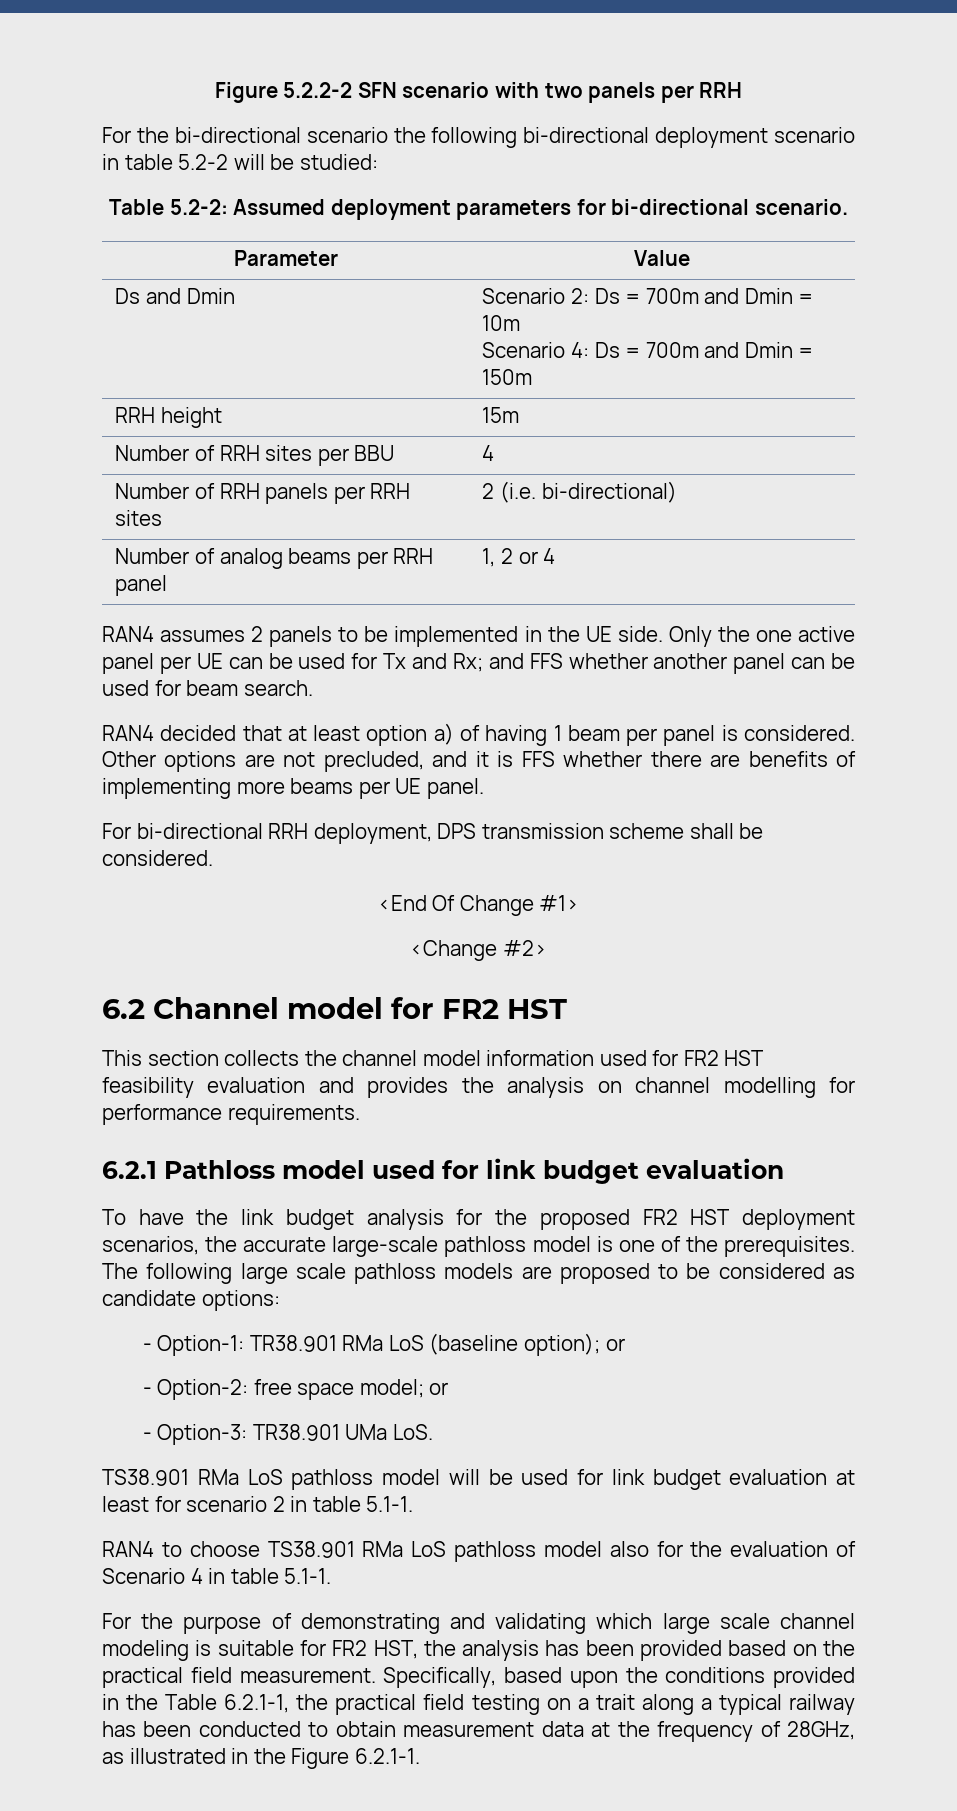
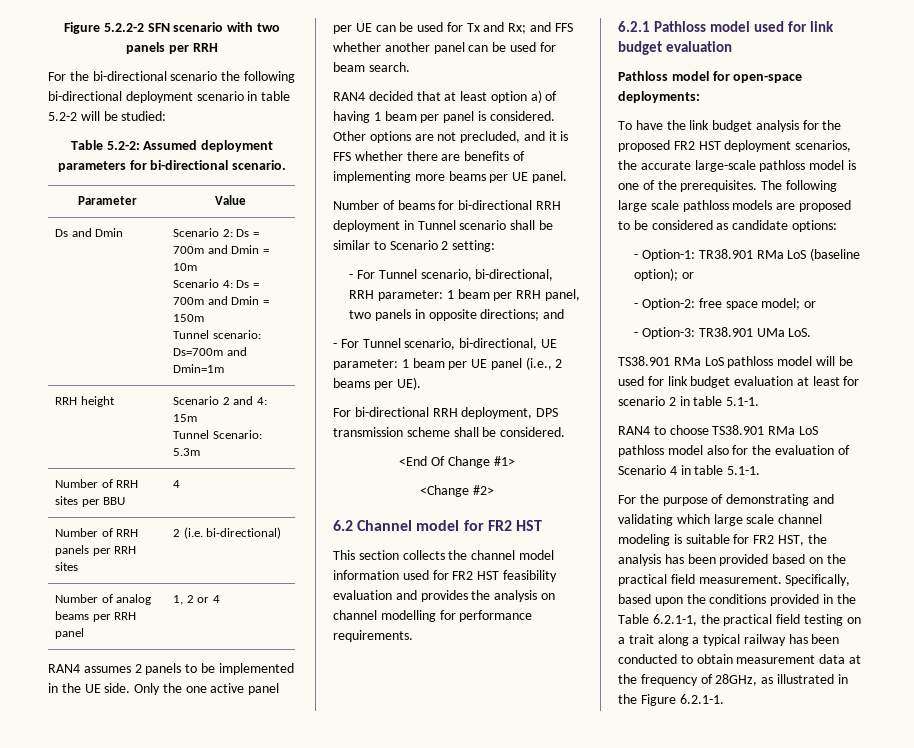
[115,407,222,428] [482,407,520,423] // RRH height | 15m -> [173,330,261,339] [173,347,247,356] [173,364,225,373] [55,396,115,407] [173,396,267,405] [173,414,198,422] [173,430,262,439] [173,448,201,456] // Tunnel scenario: Ds=700m and Dmin=1m // RRH height | Scenario 2 and 4: 15m // Tunnel Scenario: 5.3m
(484, 788) none -> [333,200,561,210] [333,220,553,232] [333,240,496,252] [349,269,554,281] [349,289,581,301] [349,309,565,321] [333,338,557,350] [333,357,563,370] [333,377,421,390] // Number of beams for bi-directional RRH deployment in Tunnel scenario shall be similar to Scenario 2 setting: // - For Tunnel scenario, bi-directional, RRH parameter: 1 beam per RRH panel, two panels in opposite directions; and // - For Tunnel scenario, bi-directional, UE parameter: 1 beam per UE panel (i.e., 2 beams per UE).
(784, 1168) none -> [618,71,803,83] [618,91,700,103] // Pathloss model for open-space deployments:

